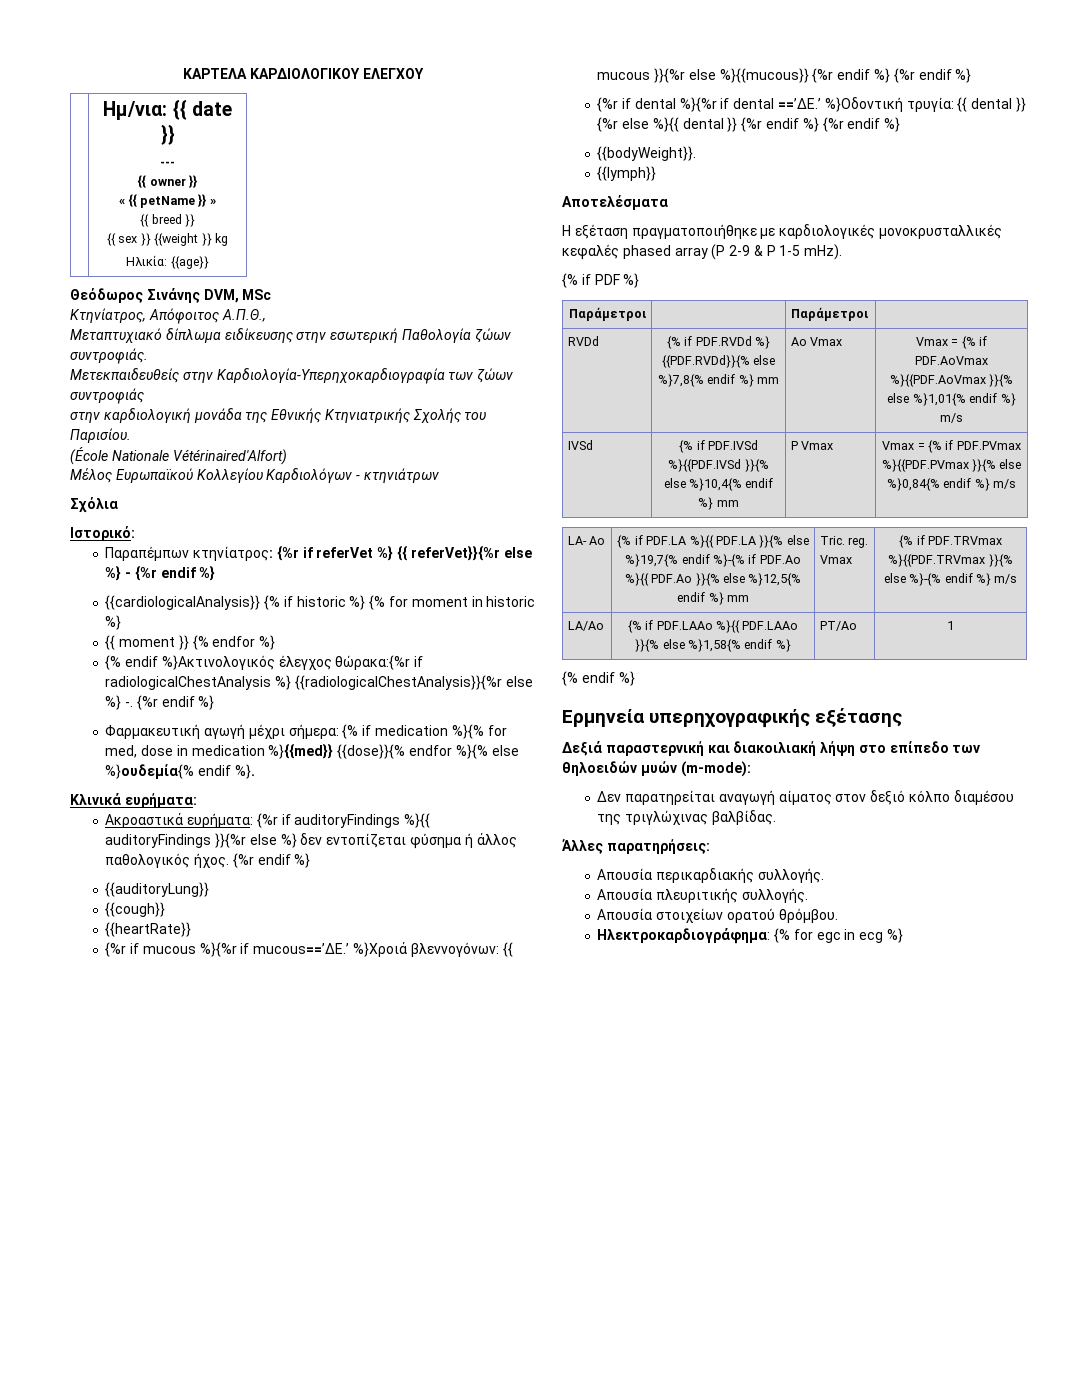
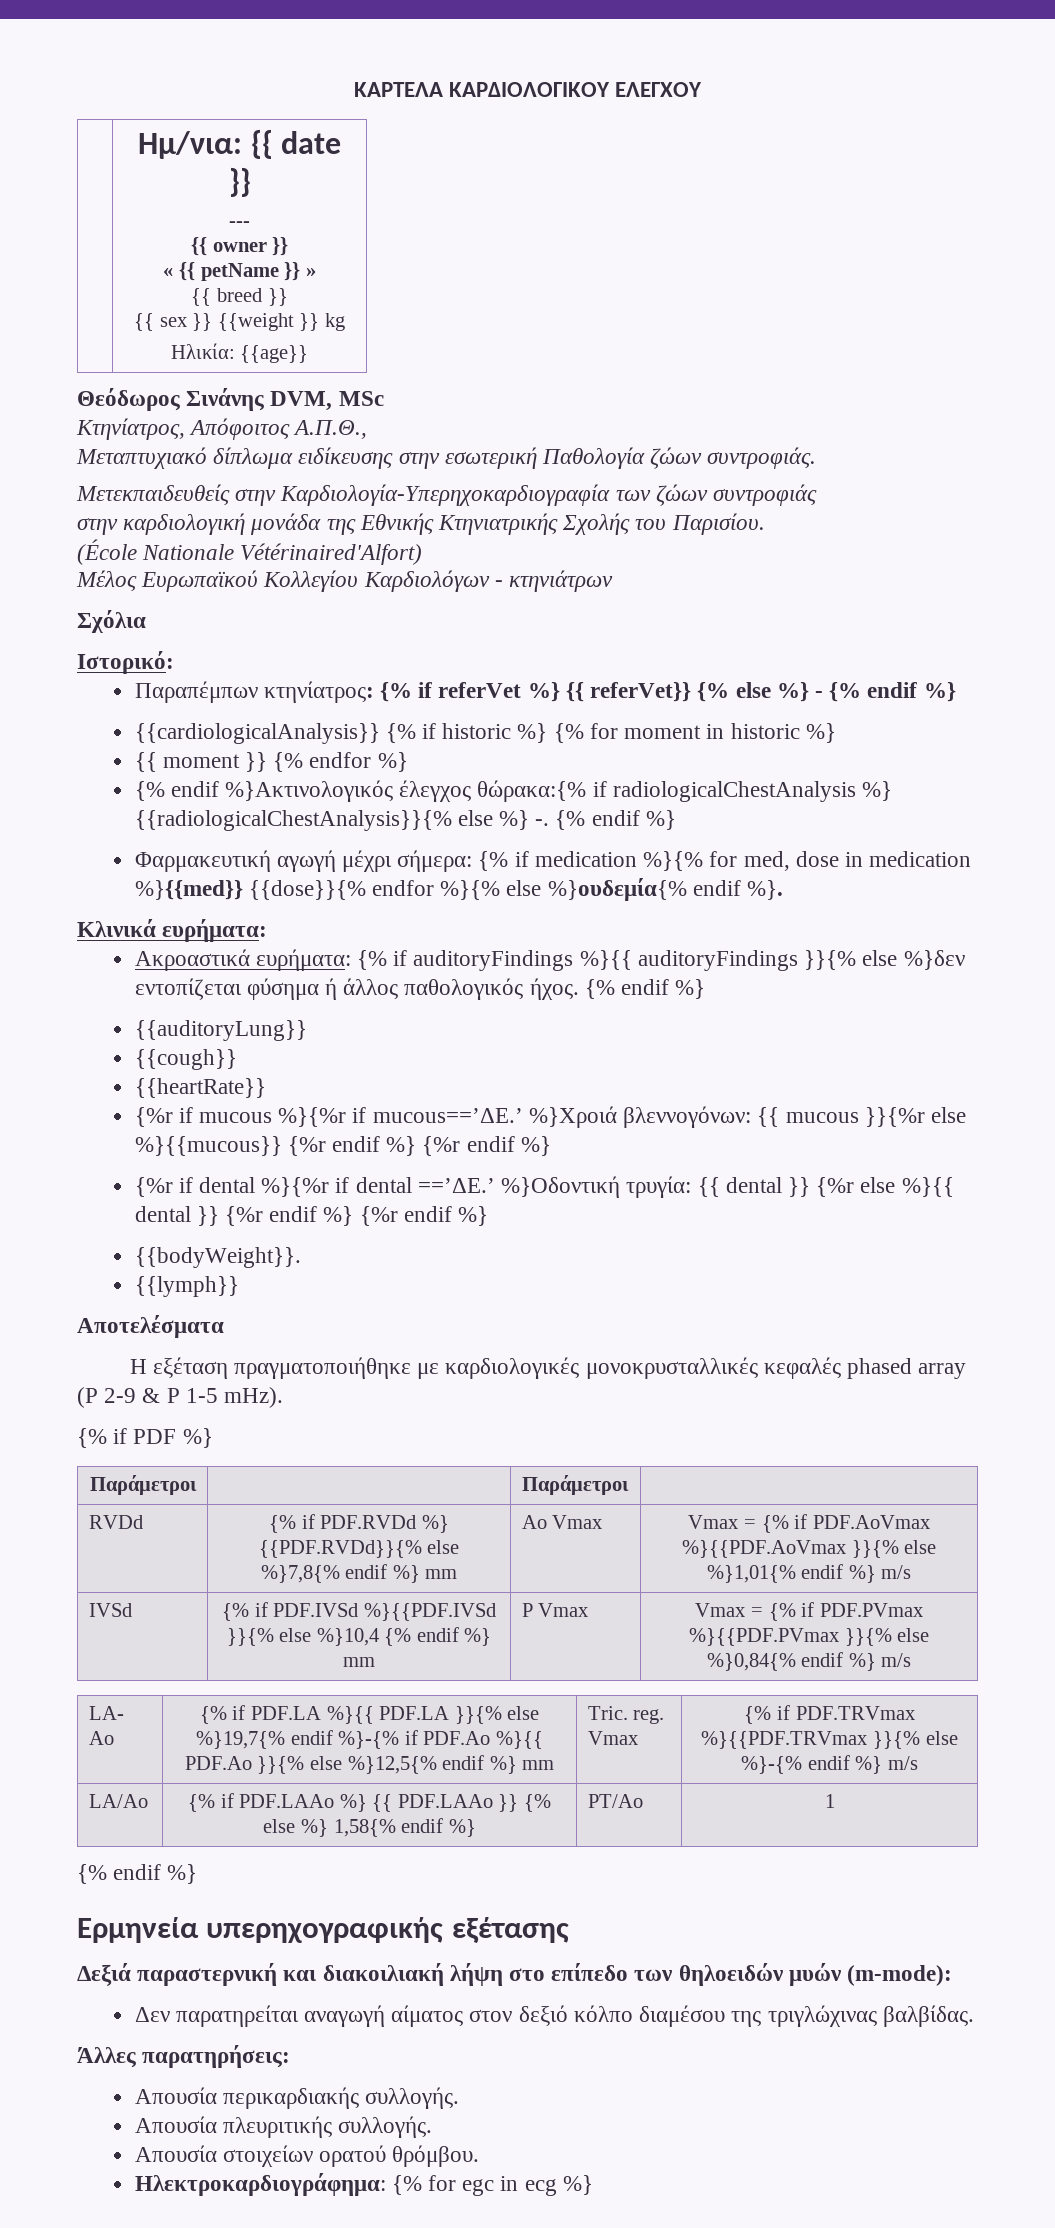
[276,545,299,561] {%r -> [380,682,413,702] {%
[410,545,500,561] referVet}}{%r -> [590,682,730,702] referVet}} {%
[134,565,157,581] {%r -> [829,682,862,702] {%
[335,655,411,670] θώρακα:{%r -> [477,780,587,802] θώρακα:{%
[294,675,502,690] {{radiologicalChestAnalysis}}{%r -> [134,810,452,831] {{radiologicalChestAnalysis}}{%
[136,695,158,710] {%r -> [555,810,586,830] {%
[256,813,278,828] {%r -> [357,950,388,970] {%
[215,833,323,848] }}{%r else %} δεν -> [804,950,965,970] }}{% else %}δεν
[232,853,254,868] {%r -> [584,979,615,999] {%
[689,478,742,491] %}10,4{% -> [316,1628,412,1646] %}10,4 {%
[715,620,799,633] [635,639,741,652] %}{{ PDF.LAAo }}{% else %}1,58{% -> [339,1794,551,1812] [263,1819,396,1837] %} {{ PDF.LAAo }} {% else %} 1,58{%

